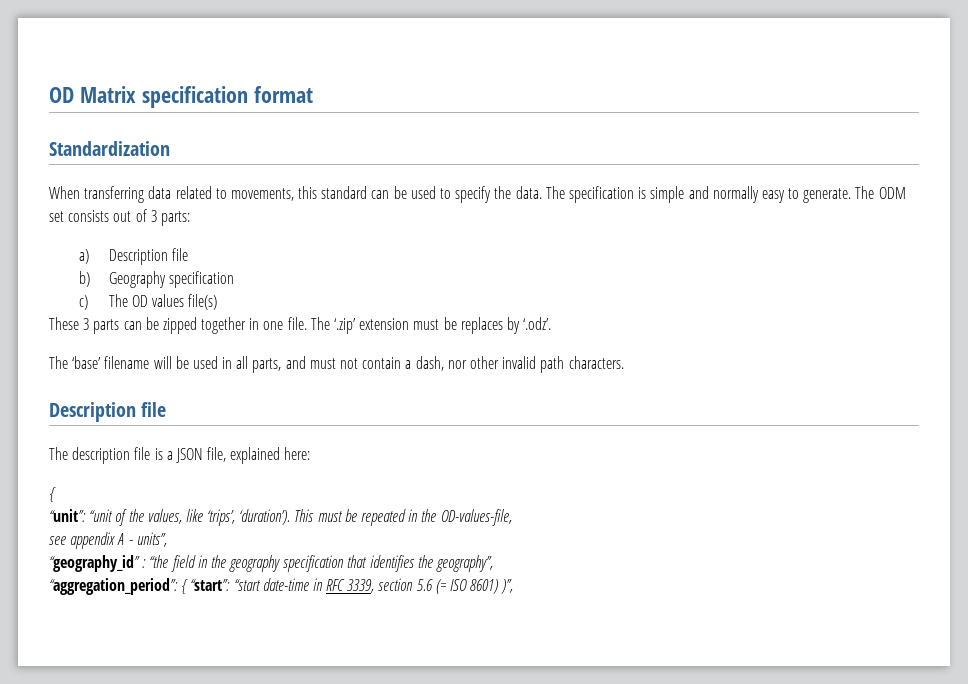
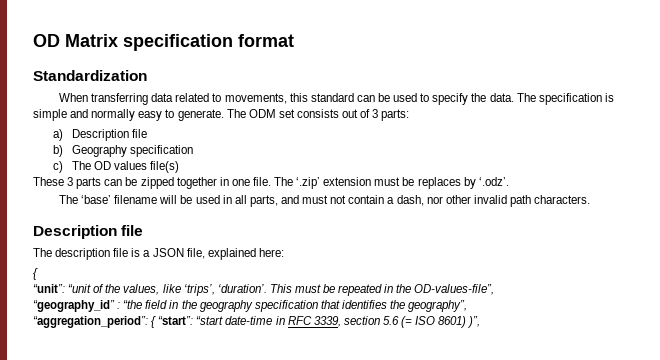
[239,509,291,525] ‘duration’). -> [217,284,267,293] ‘duration’.
[440,509,512,526] [49,532,167,549] OD-values-file, // see appendix A - units”, -> [414,284,495,295] OD-values-file”,

